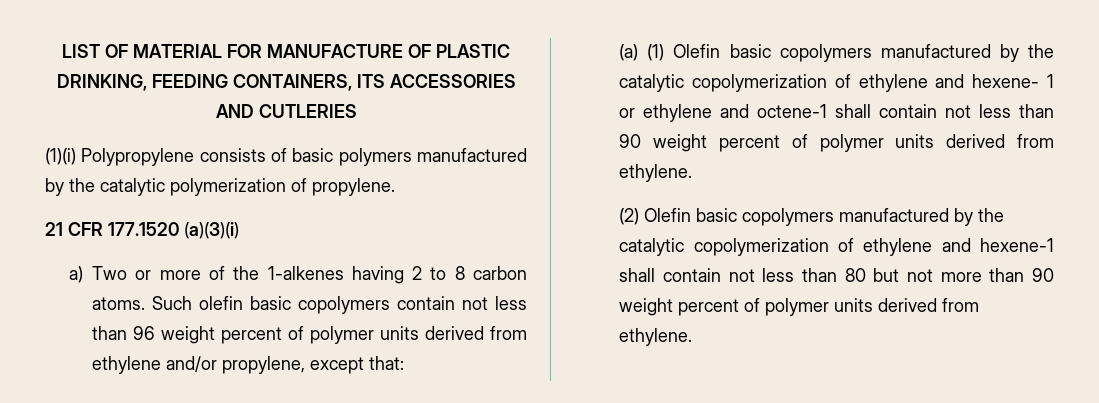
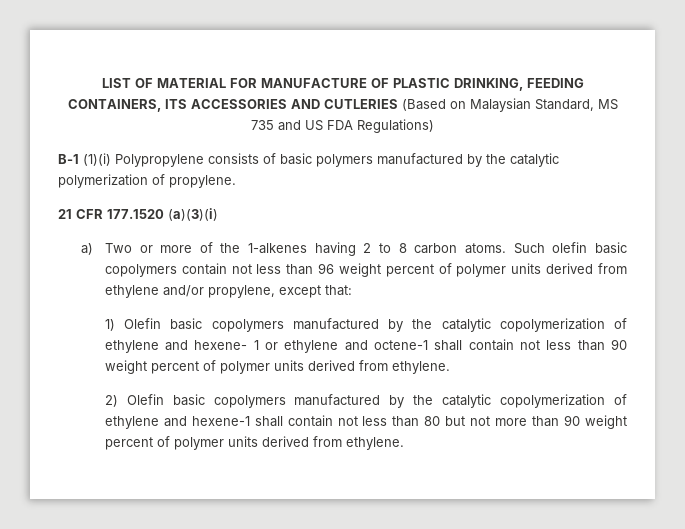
(357, 111) // -> [401,98,618,112] [251,119,434,133] [58,154,79,164] (Based on Malaysian Standard, MS 735 and US FDA Regulations) // B-1
[619,44,665,61] (a) (1) -> [104,319,115,331] 1)
[619,208,640,225] (2) -> [104,395,118,407] 2)

